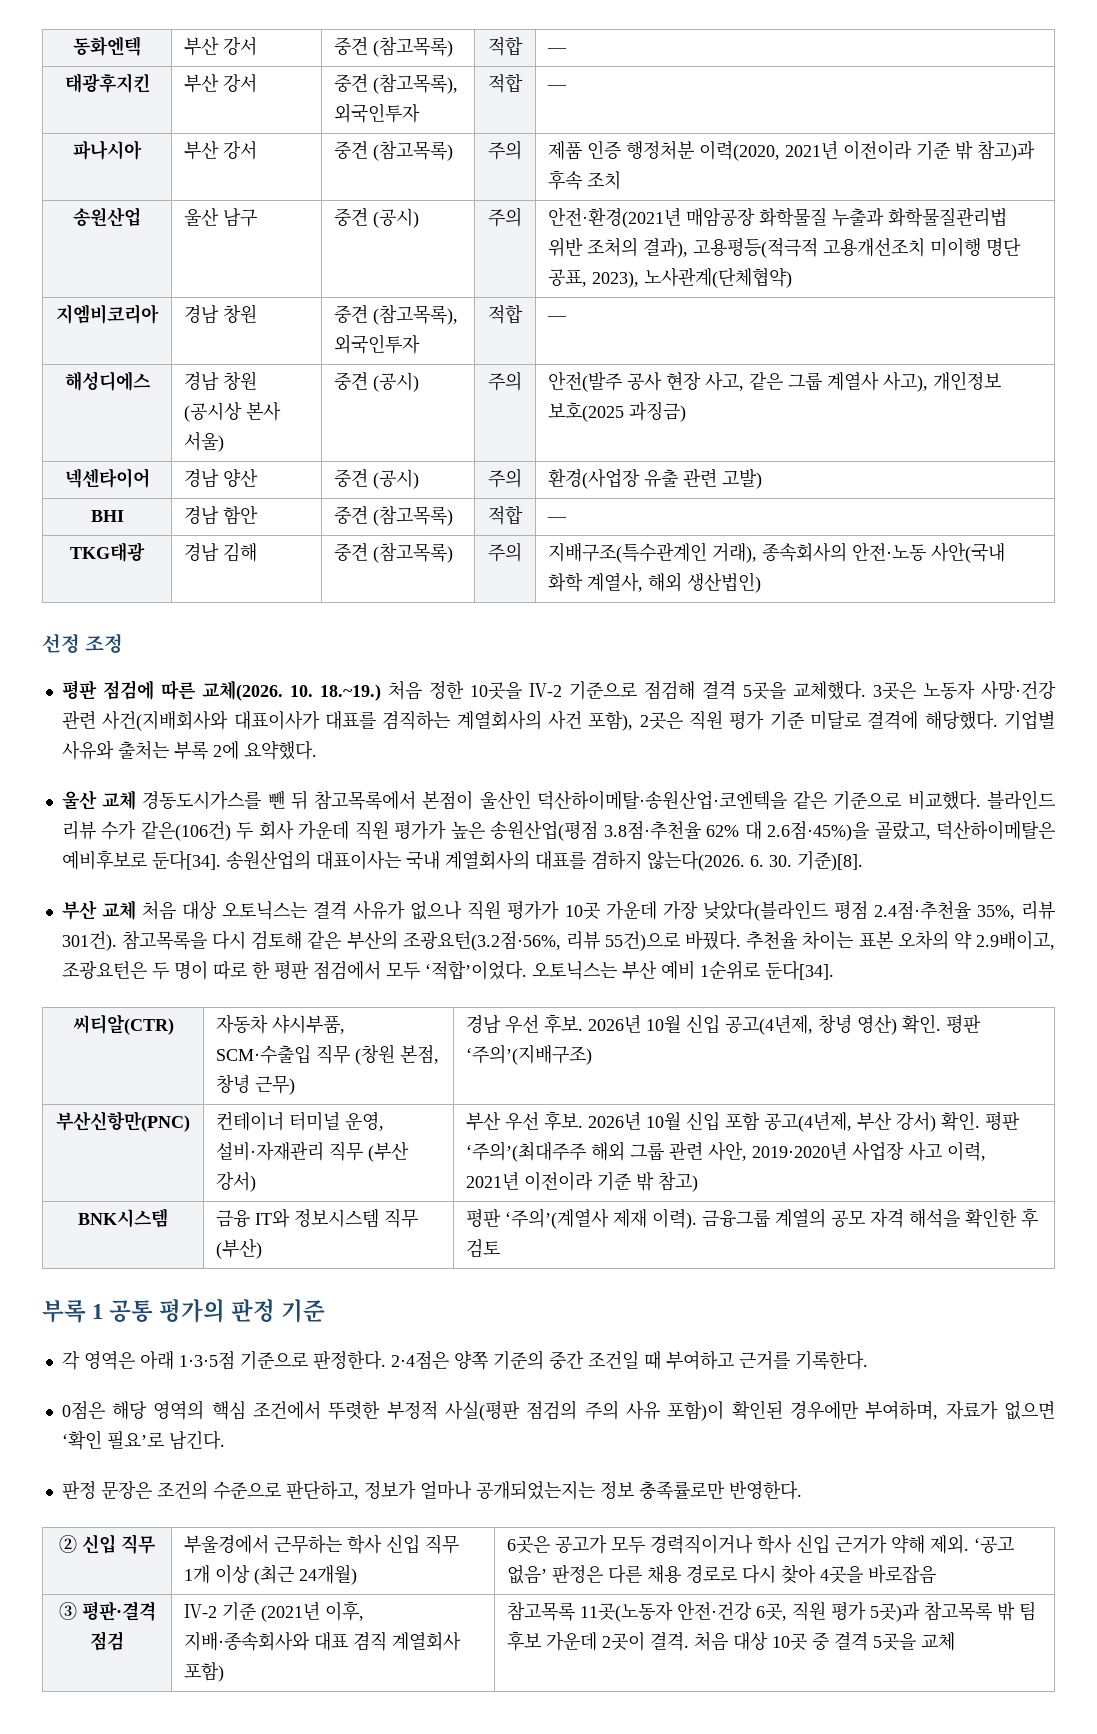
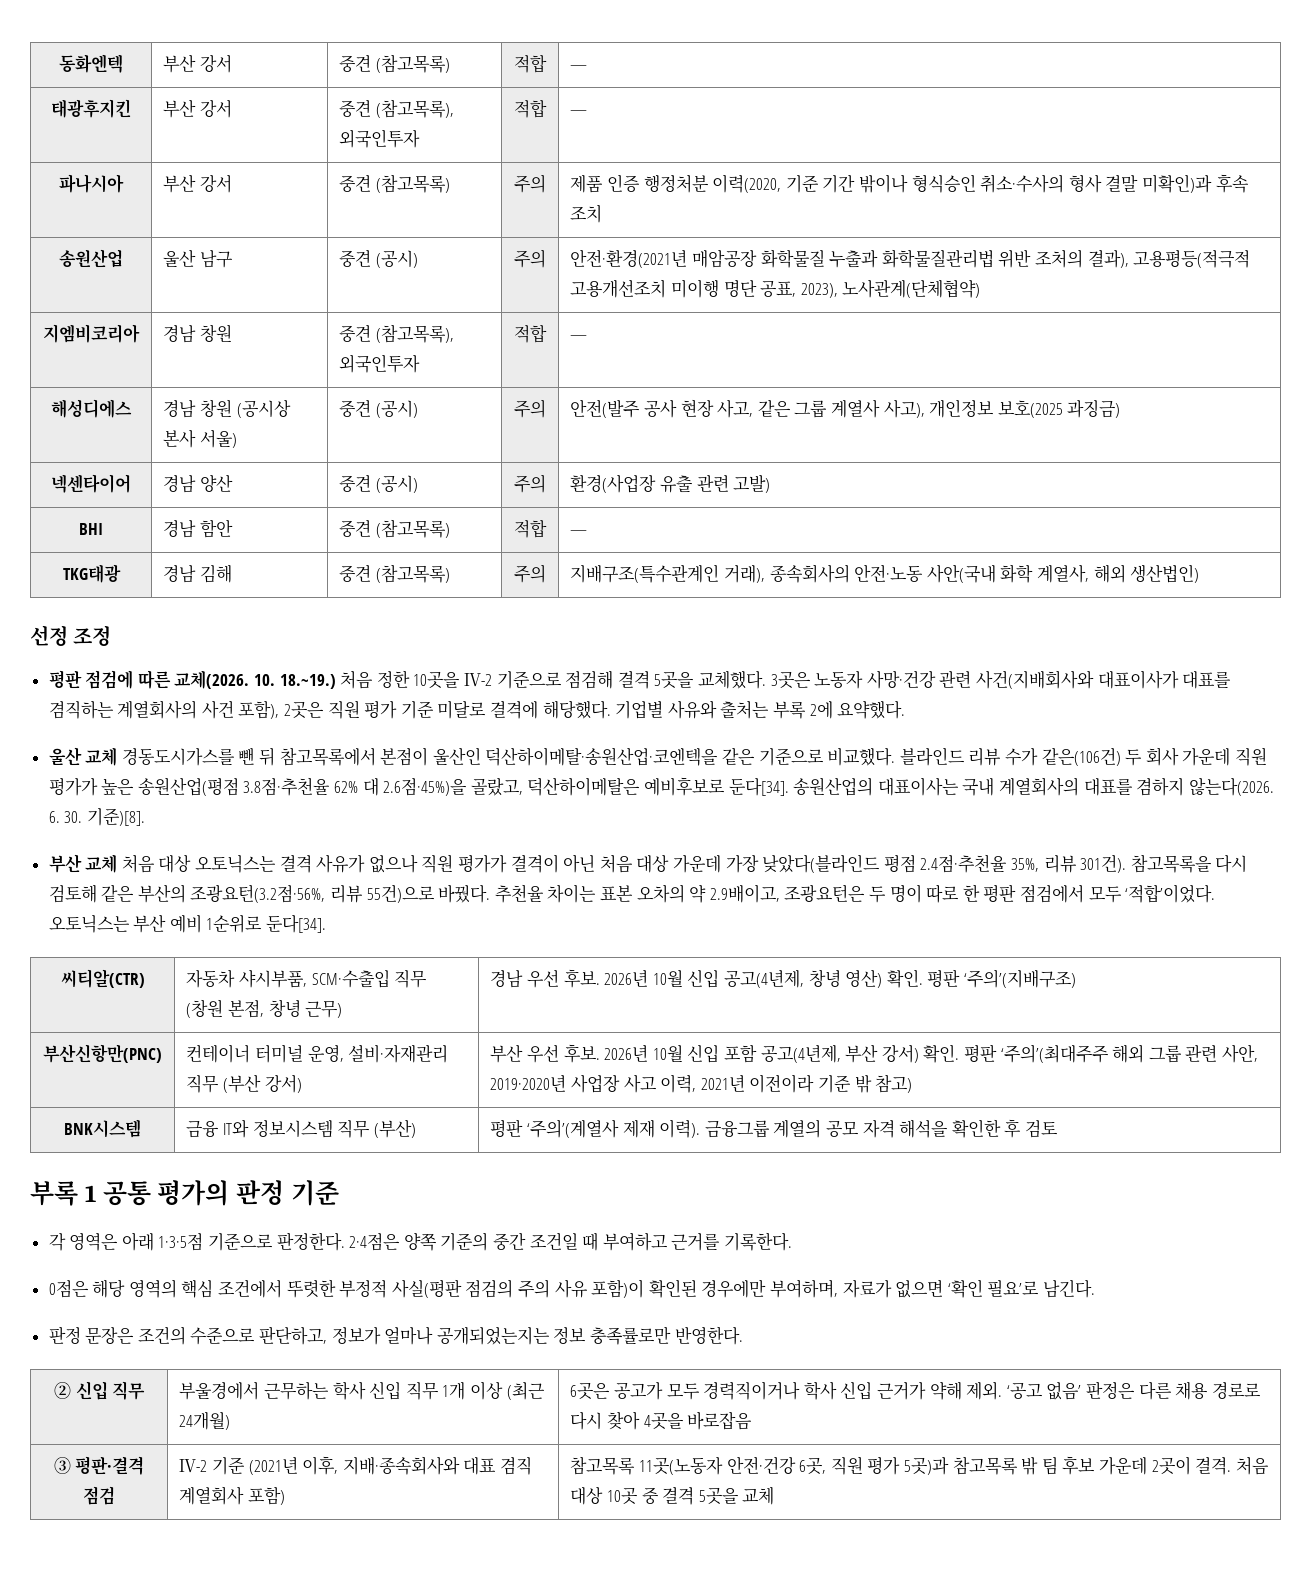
[785,140,1036,161] 2021년 이전이라 기준 밖 참고)과 -> [785,174,1212,193] 기준 기간 밖이나 형식승인 취소·수사의 형사 결말 미확인)과
[564,902,600,920] 10곳 -> [510,854,670,873] 결격이 아닌 처음 대상

